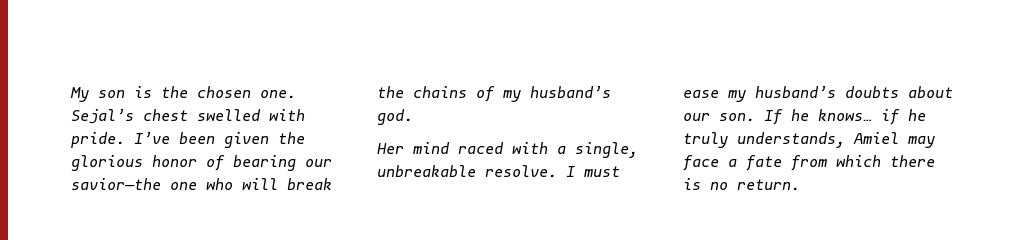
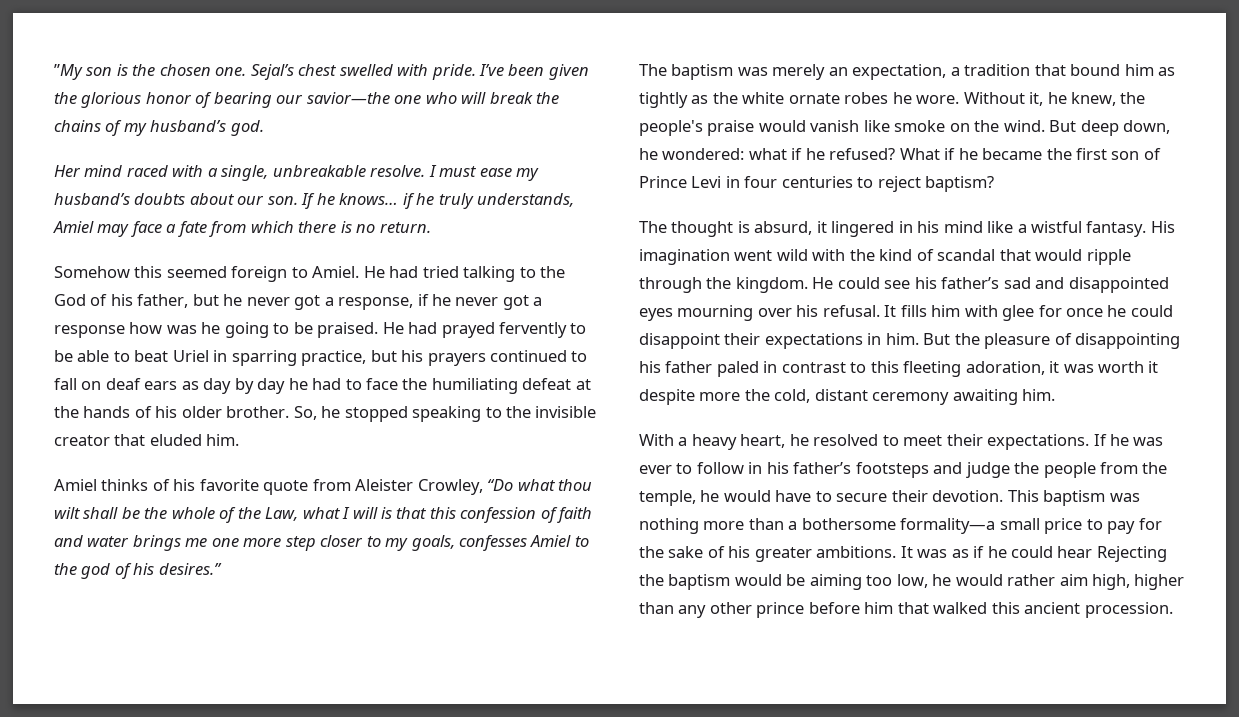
[70,87,89,102] My -> [54,64,83,80] ”My
(800, 184) none -> [54,266,566,282] [54,294,543,310] [54,322,587,338] [54,350,588,366] [54,378,591,394] [54,406,597,422] [54,434,240,446] [54,479,593,495] [54,507,593,523] [54,535,589,551] [54,563,222,579] [639,64,1176,80] [639,92,1146,108] [639,120,1171,136] [639,148,1161,160] [639,176,995,192] [639,221,1175,237] [639,249,1131,265] [639,277,1169,293] [639,305,1173,321] [639,333,1181,349] [639,361,1159,377] [639,389,1056,405] [639,434,1164,450] [639,462,1168,478] [639,490,1140,506] [639,518,1162,534] [639,546,1167,562] [639,574,1185,590] [639,602,1173,618] // Somehow this seemed foreign to Amiel. He had tried talking to the God of his father, but he never got a response, if he never got a response how was he going to be praised. He had prayed fervently to be able to beat Uriel in sparring practice, but his prayers continued to fall on deaf ears as day by day he had to face the humiliating defeat at the hands of his older brother. So, he stopped speaking to the invisible creator that eluded him. // Amiel thinks of his favorite quote from Aleister Crowley, “Do what thou wilt shall be the whole of the Law, what I will is that this confession of faith and water brings me one more step closer to my goals, confesses Amiel to the god of his desires.” // The baptism was merely an expectation, a tradition that bound him as tightly as the white ornate robes he wore. Without it, he knew, the people's praise would vanish like smoke on the wind. But deep down, he wondered: what if he refused? What if he became the first son of Prince Levi in four centuries to reject baptism? // The thought is absurd, it lingered in his mind like a wistful fantasy. His imagination went wild with the kind of scandal that would ripple through the kingdom. He could see his father’s sad and disappointed eyes mourning over his refusal. It fills him with glee for once he could disappoint their expectations in him. But the pleasure of disappointing his father paled in contrast to this fleeting adoration, it was worth it despite more the cold, distant ceremony awaiting him. // With a heavy heart, he resolved to meet their expectations. If he was ever to follow in his father’s footsteps and judge the people from the temple, he would have to secure their devotion. This baptism was nothing more than a bothersome formality—a small price to pay for the sake of his greater ambitions. It was as if he could hear Rejecting the baptism would be aiming too low, he would rather aim high, higher than any other prince before him that walked this ancient procession.

